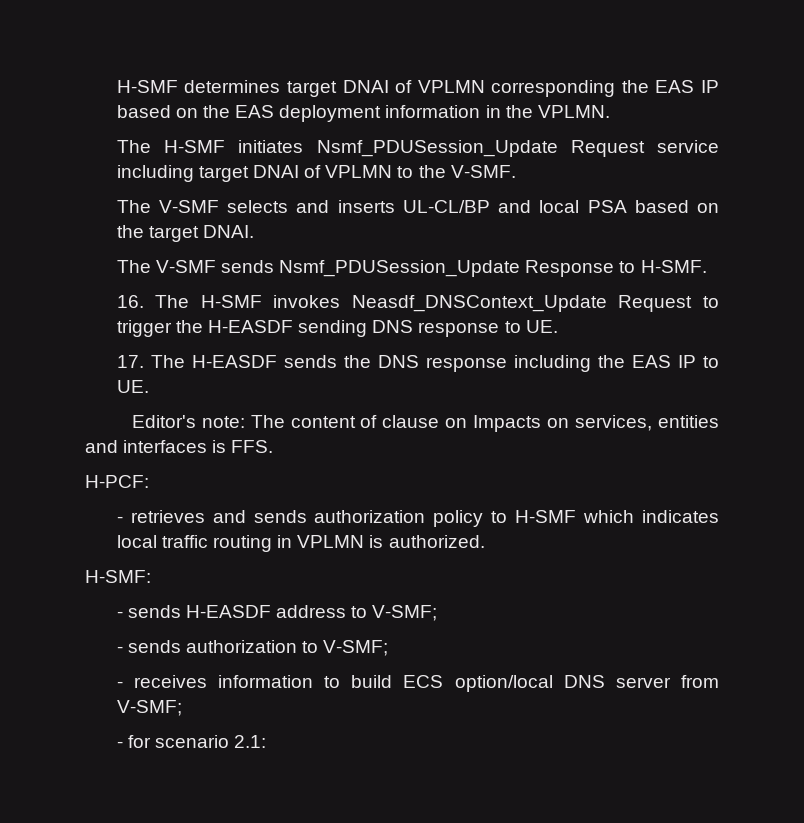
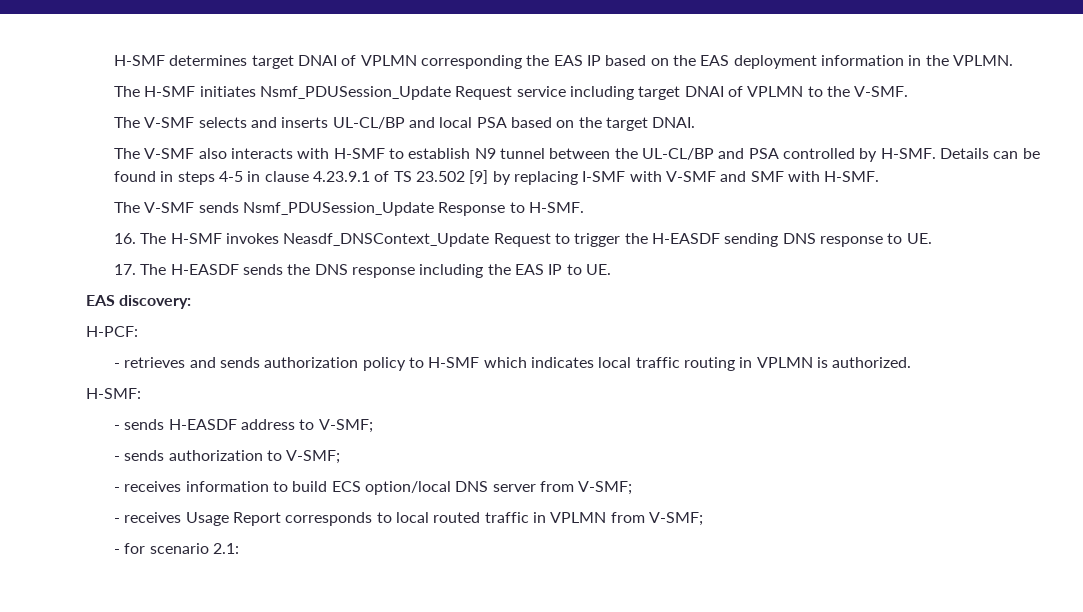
(255, 231) none -> [114,148,1040,162] [114,170,880,185] // The V-SMF also interacts with H-SMF to establish N9 tunnel between the UL-CL/BP and PSA controlled by H-SMF. Details can be found in steps 4-5 in clause 4.23.9.1 of TS 23.502 [9] by replacing I-SMF with V-SMF and SMF with H-SMF.
[131,415,720,432] [85,440,274,453] Editor's note: The content of clause on Impacts on services, entities and interfaces is FFS. -> [86,295,192,309] EAS discovery:
(182, 708) none -> [114,512,703,526] // - receives Usage Report corresponds to local routed traffic in VPLMN from V-SMF;

